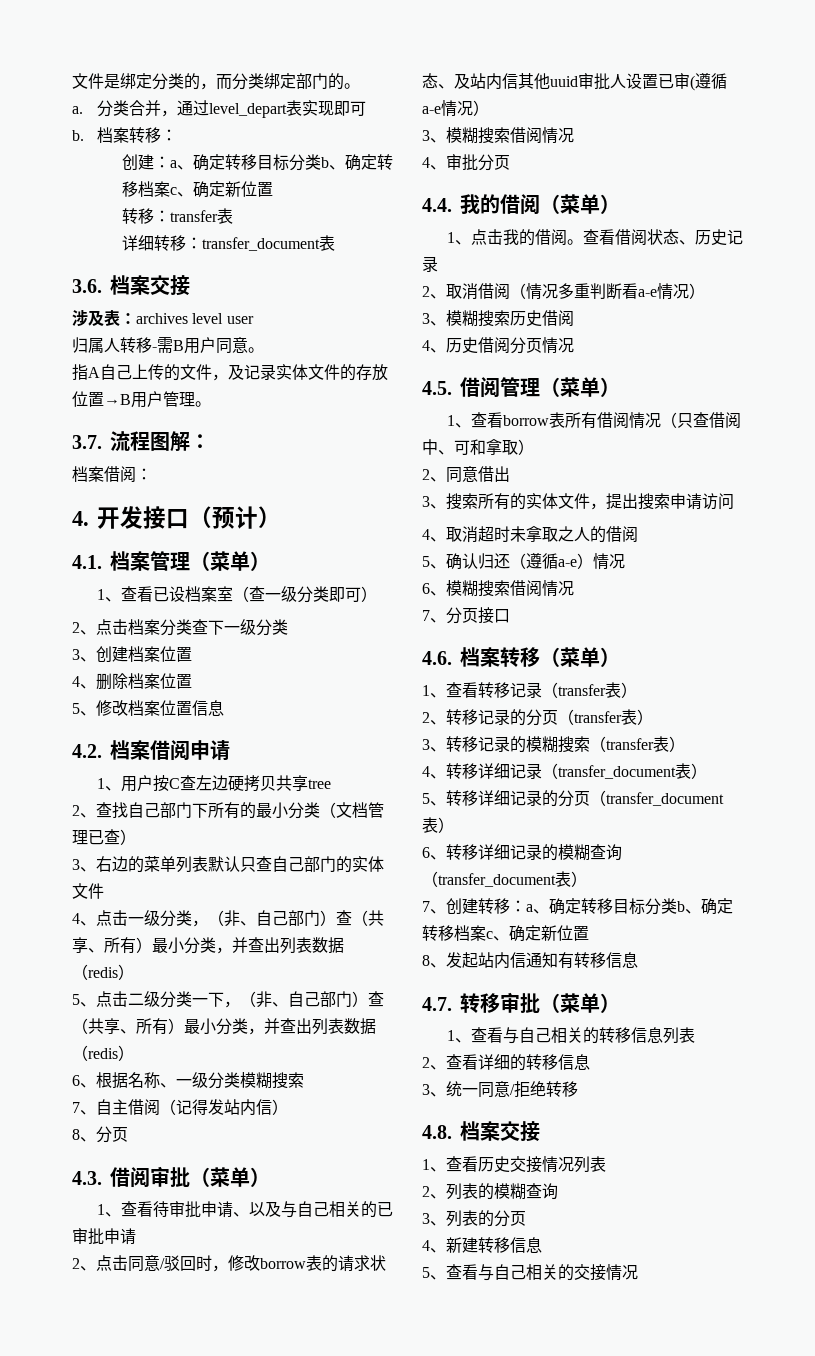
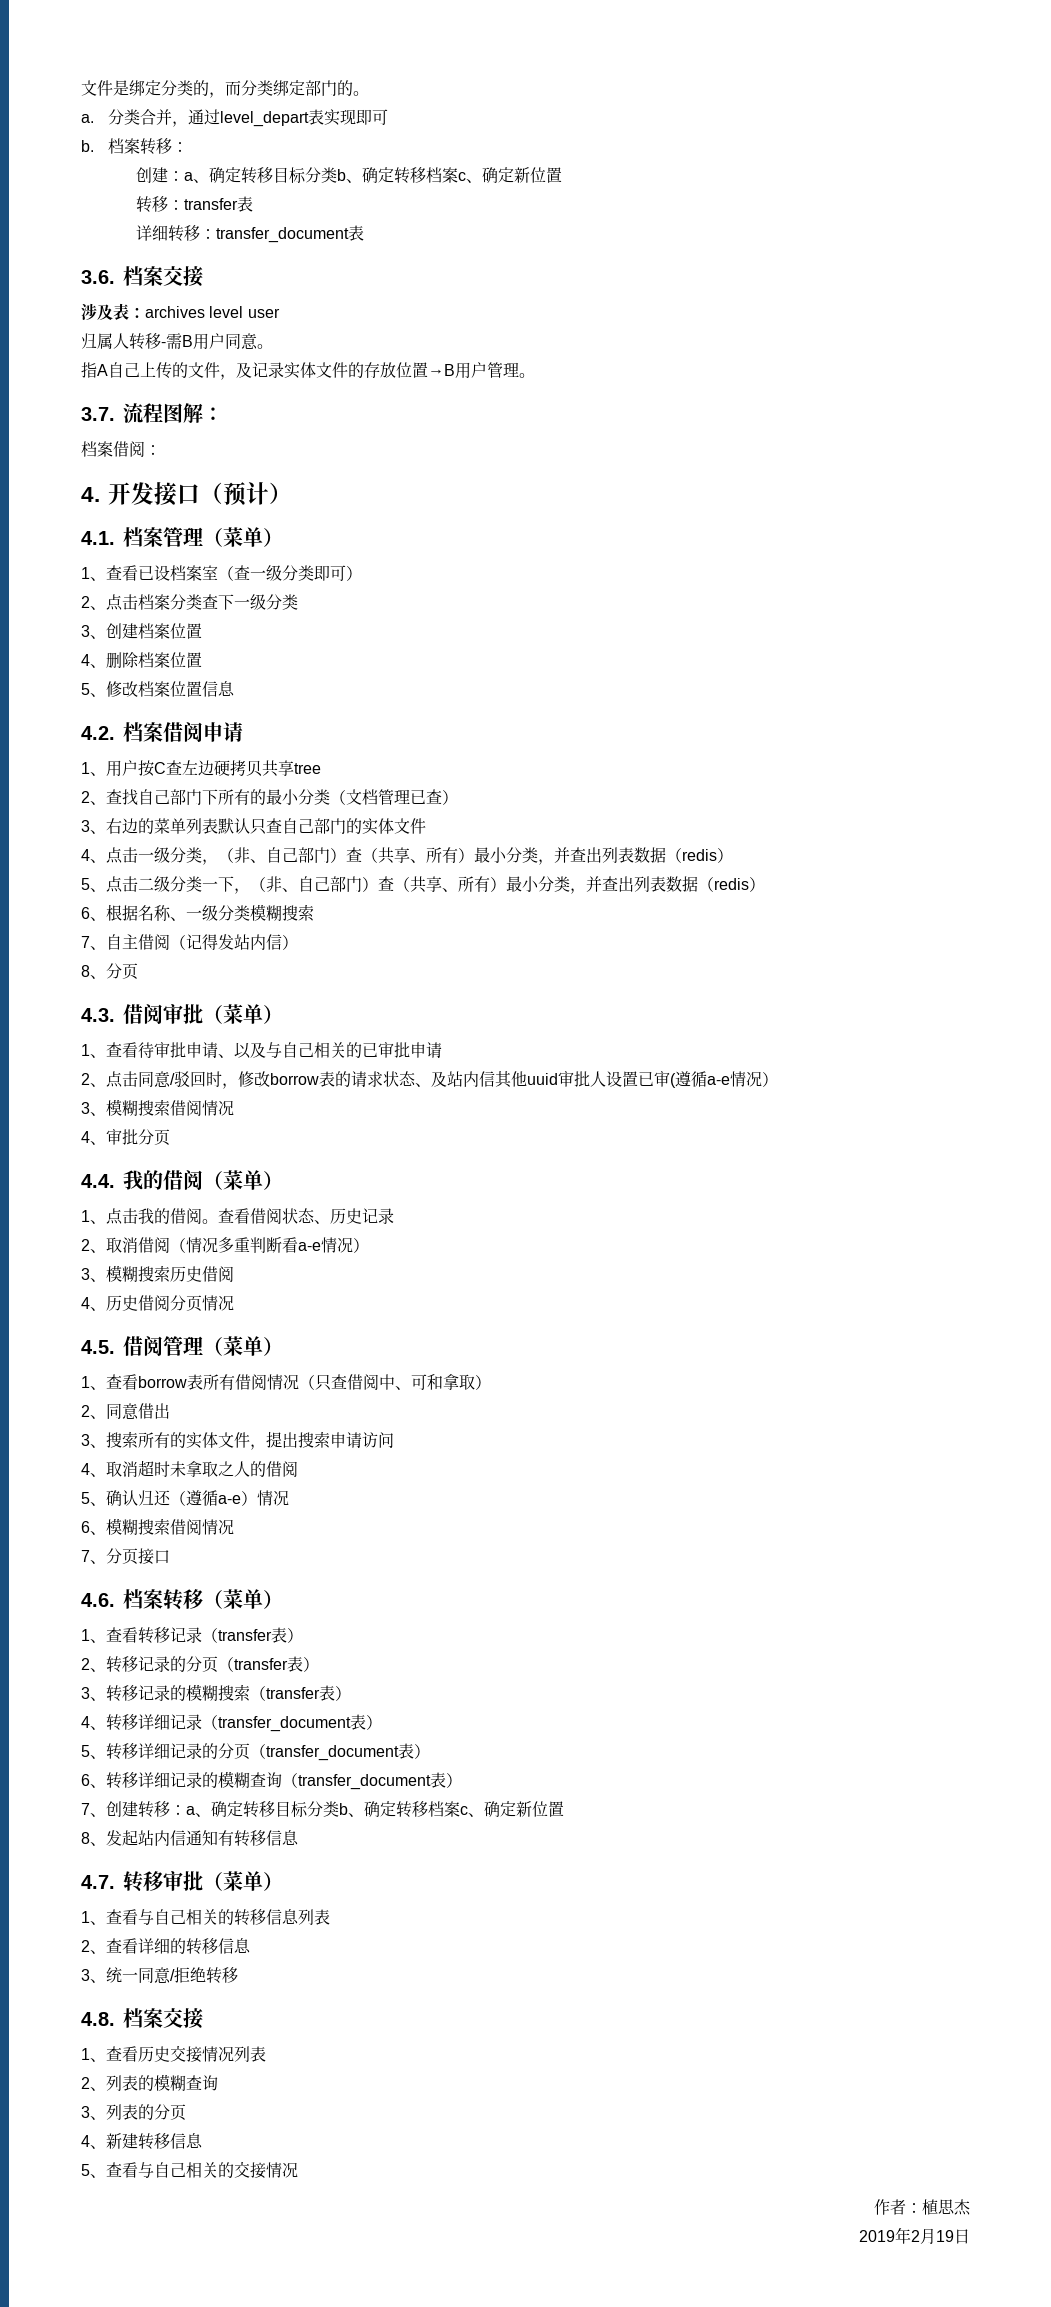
(638, 1272) none -> [874,2199,971,2216] [859,2227,970,2244] // 作者：植思杰 // 2019年2月19日

